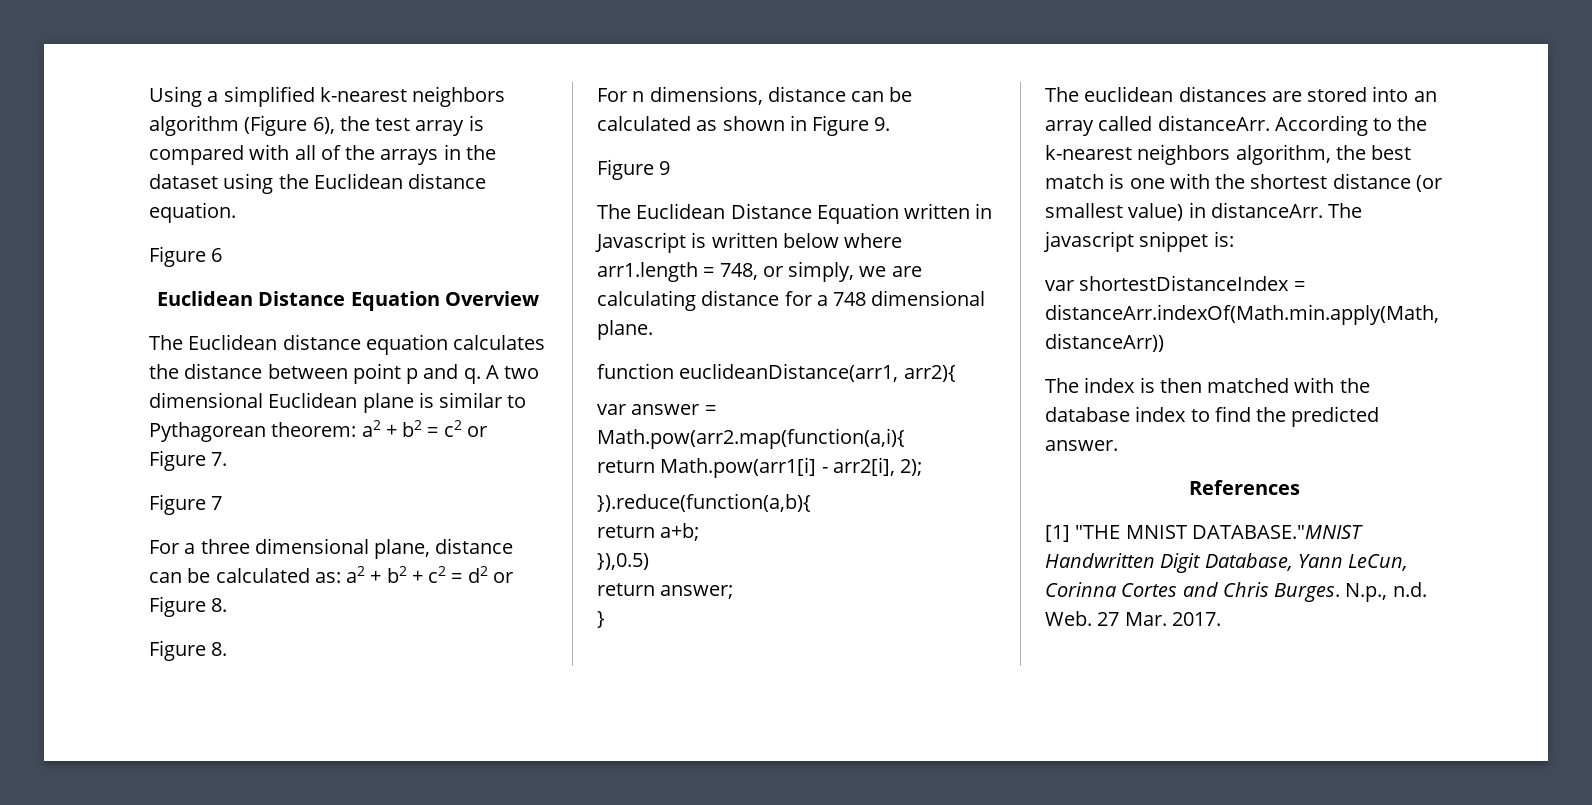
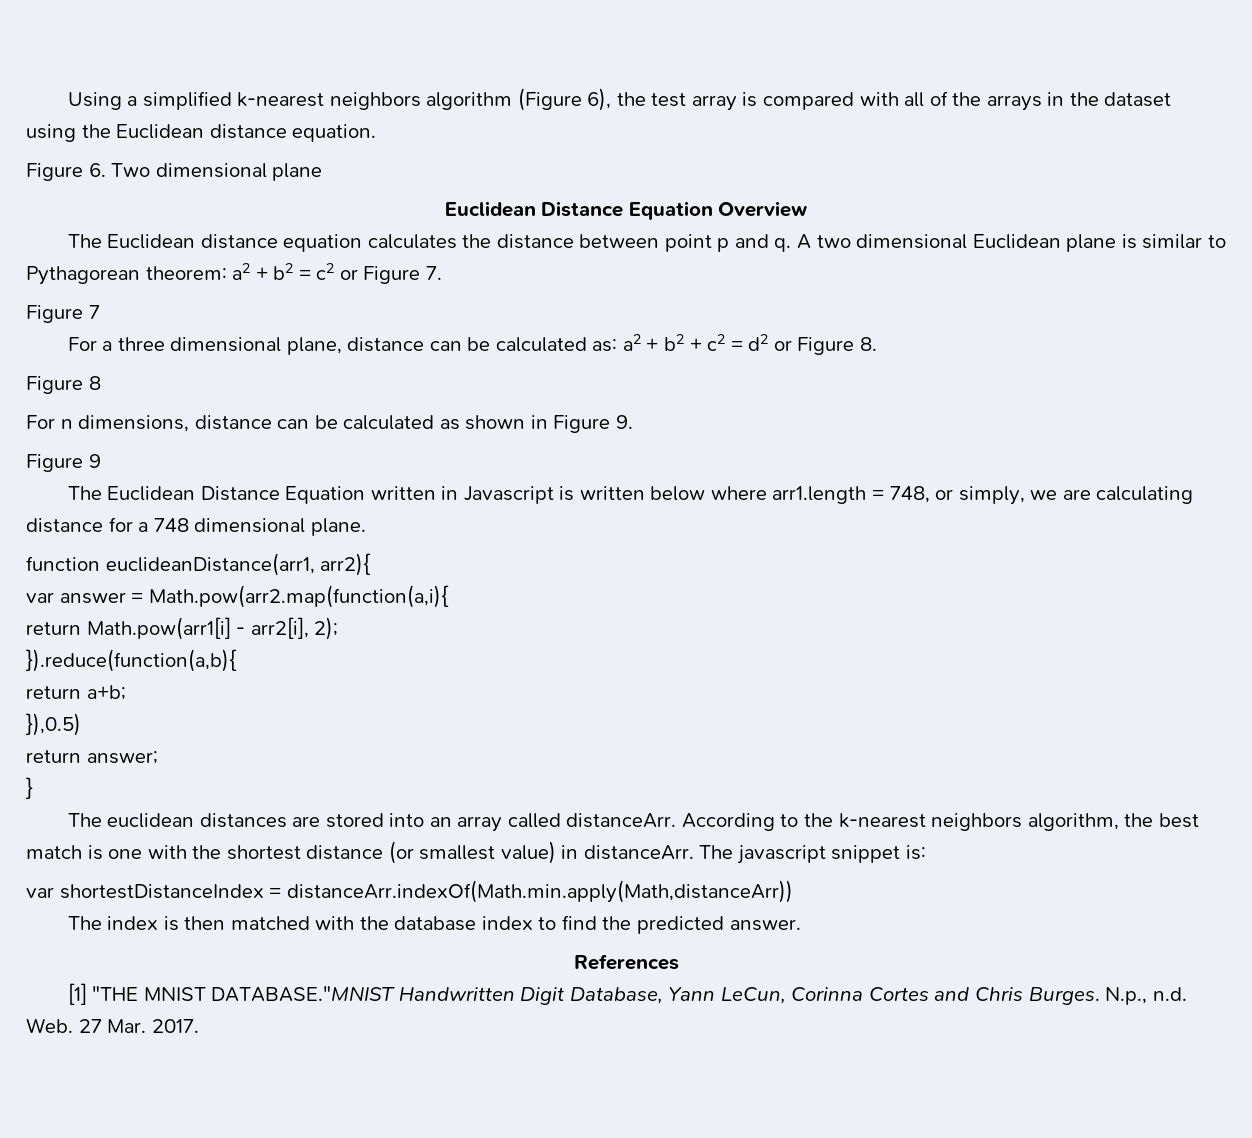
[211,248,223,262] 6 -> [88,163,323,181] 6. Two dimensional plane
[211,642,228,656] 8. -> [88,376,101,390] 8

